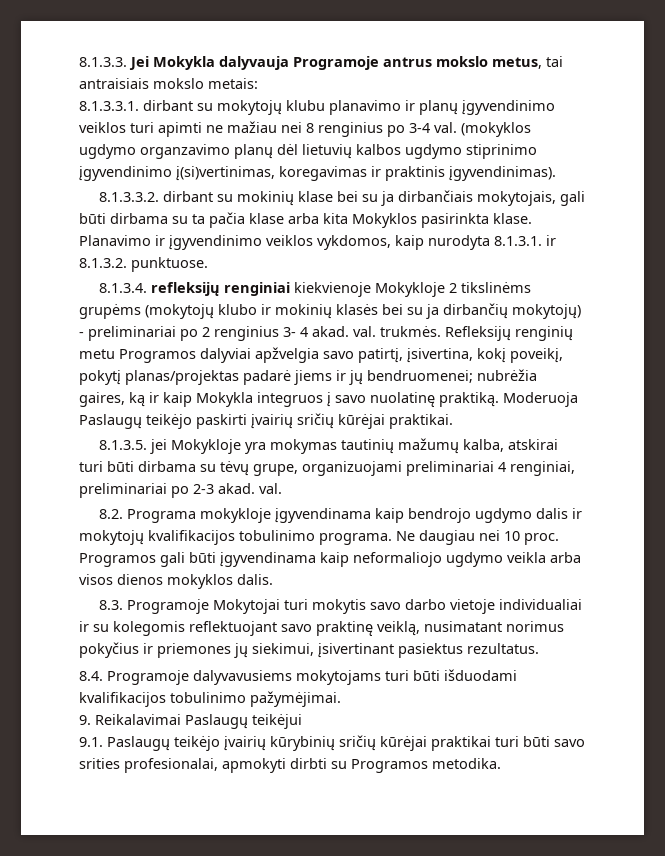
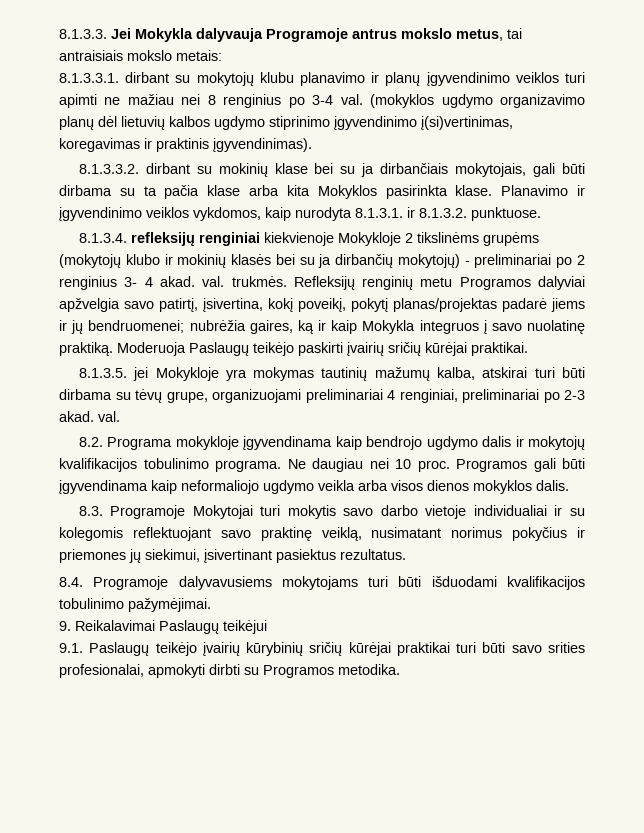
[140,144,230,159] organzavimo -> [500,94,585,108] organizavimo

